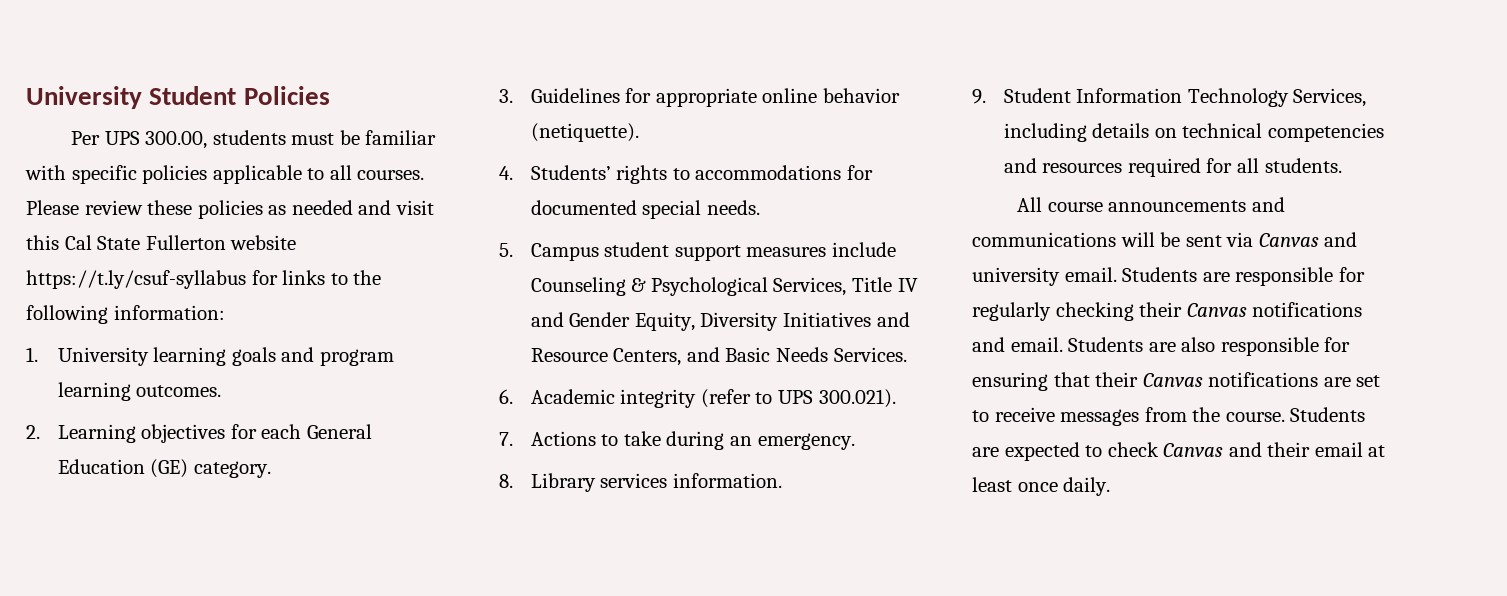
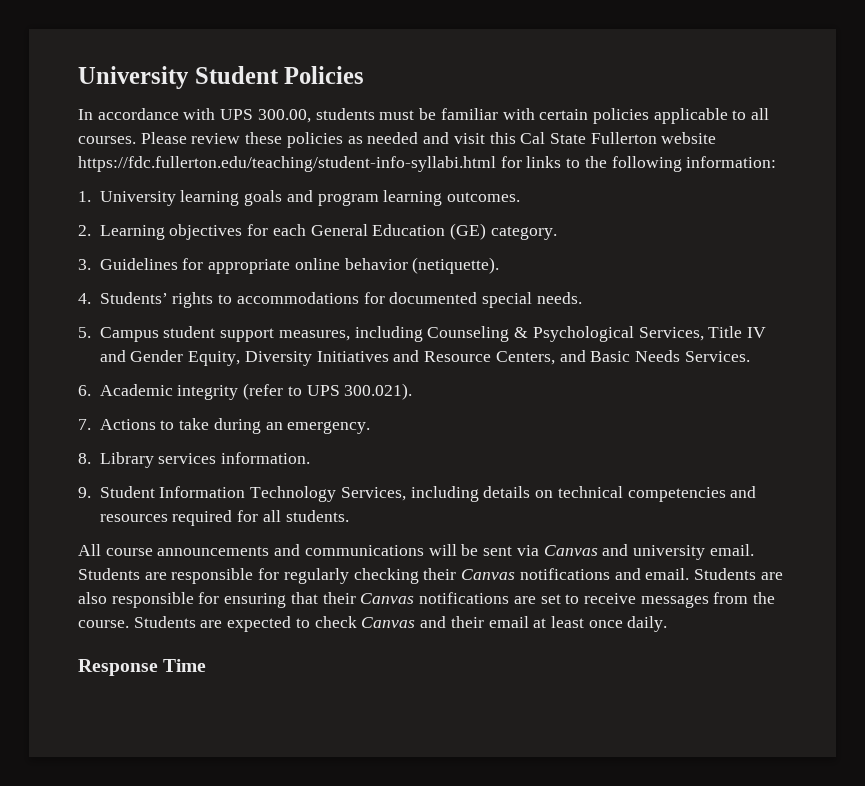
[71,131,101,145] Per -> [78,108,216,120] In accordance with
[71,165,137,184] specific -> [539,109,589,120] certain
[26,270,246,289] https://t.ly/csuf-syllabus -> [78,156,496,172] https://fdc.fullerton.edu/teaching/student-info-syllabi.html
[746,242,896,257] measures include -> [278,326,423,342] measures, including
(1111, 486) none -> [78,659,207,676] // Response Time

